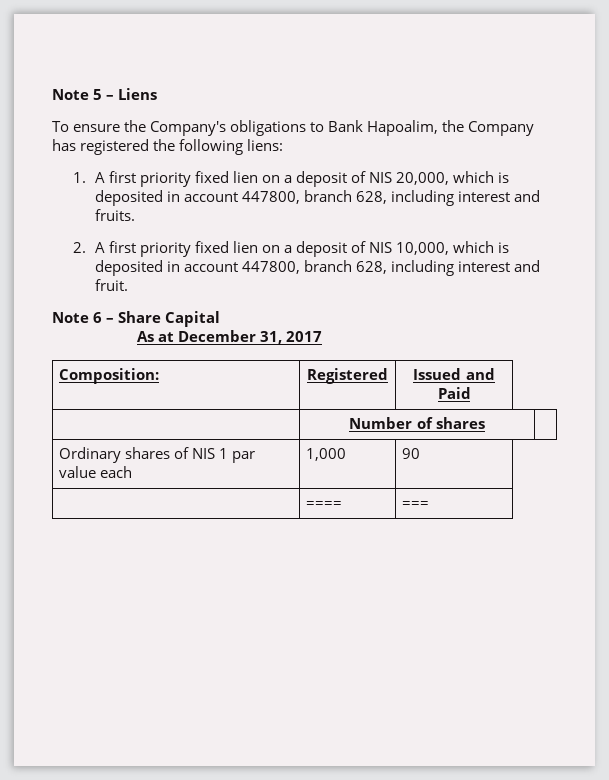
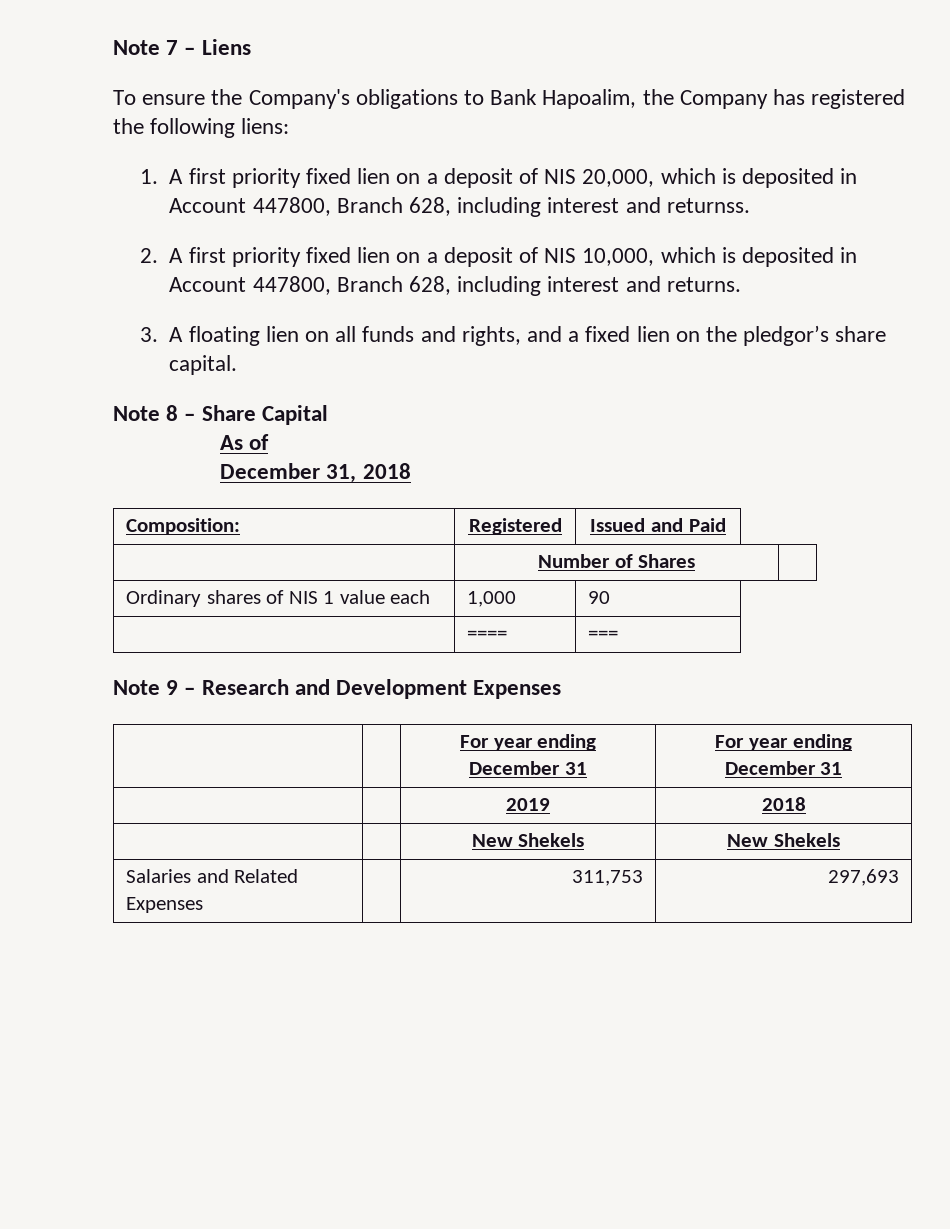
[52,89,103,100] Note 5 -> [113,40,179,55] Note 7
[183,190,540,206] [94,209,135,221] account 447800, branch 628, including interest and fruits. -> [169,197,750,217] Account 447800, Branch 628, including interest and returnss.
[183,260,540,276] [94,279,128,291] [52,312,103,323] account 447800, branch 628, including interest and fruit. // Note 6 -> [169,276,741,296] [139,325,887,346] [169,355,238,375] [113,405,179,421] Account 447800, Branch 628, including interest and returns. // 3. A floating lien on all funds and rights, and a fixed lien on the pledgor’s share capital. // Note 8
[158,332,175,342] at -> [249,434,270,450] of //
[286,331,323,342] 2017 -> [362,463,411,479] 2018
[435,417,485,429] shares -> [638,554,696,568] Shares
[232,451,256,463] par -> (335, 597) none
(430, 504) none -> [113,679,562,699] [459,734,597,751] [469,761,587,775] [715,734,852,751] [724,761,843,775] [506,798,550,811] [761,797,806,811] [471,833,585,847] [727,833,840,847] [126,869,299,883] [126,897,204,913] [571,870,643,886] [827,869,899,886] // Note 9 – Research and Development Expenses // | | For year ending December 31 | For year ending December 31 // | | 2019 | 2018 // | | New Shekels | New Shekels // Salaries and Related Expenses | | 311,753 | 297,693

